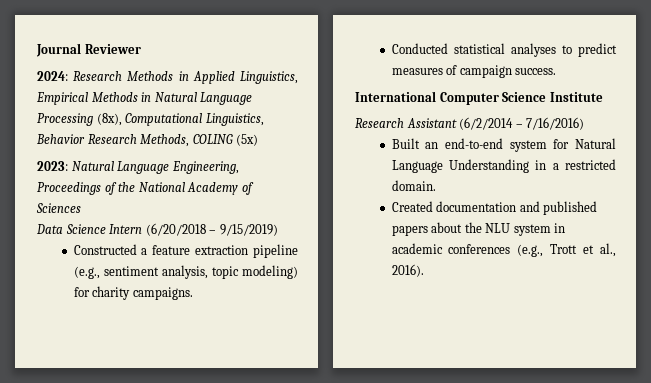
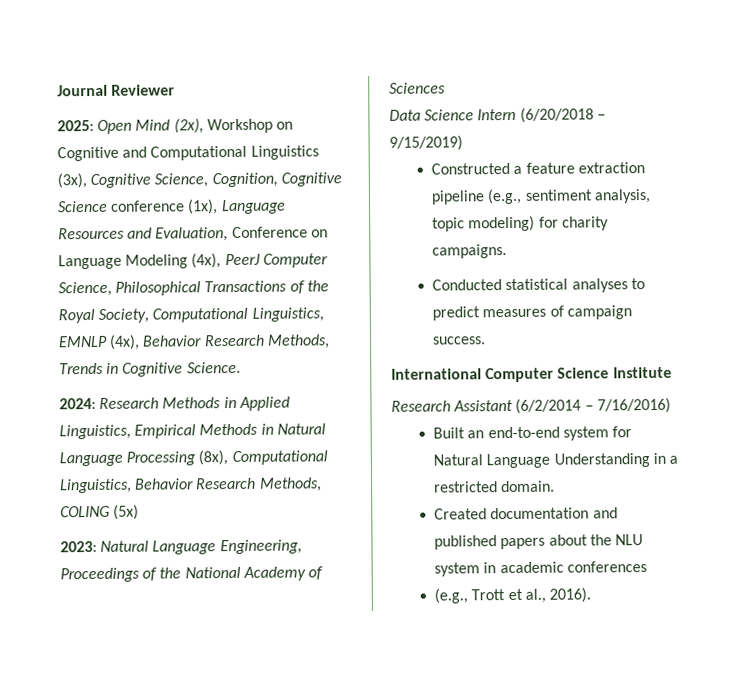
(141, 49) none -> [57,118,293,134] [57,145,319,162] [57,172,342,189] [58,199,286,215] [58,226,328,242] [58,253,328,270] [58,280,329,297] [58,307,324,324] [58,334,330,350] [59,361,241,377] // 2025: Open Mind (2x), Workshop on Cognitive and Computational Linguistics (3x), Cognitive Science, Cognition, Cognitive Science conference (1x), Language Resources and Evaluation, Conference on Language Modeling (4x), PeerJ Computer Science, Philosophical Transactions of the Royal Society, Computational Linguistics, EMNLP (4x), Behavior Research Methods, Trends in Cognitive Science.
(511, 249) none -> (647, 567) //

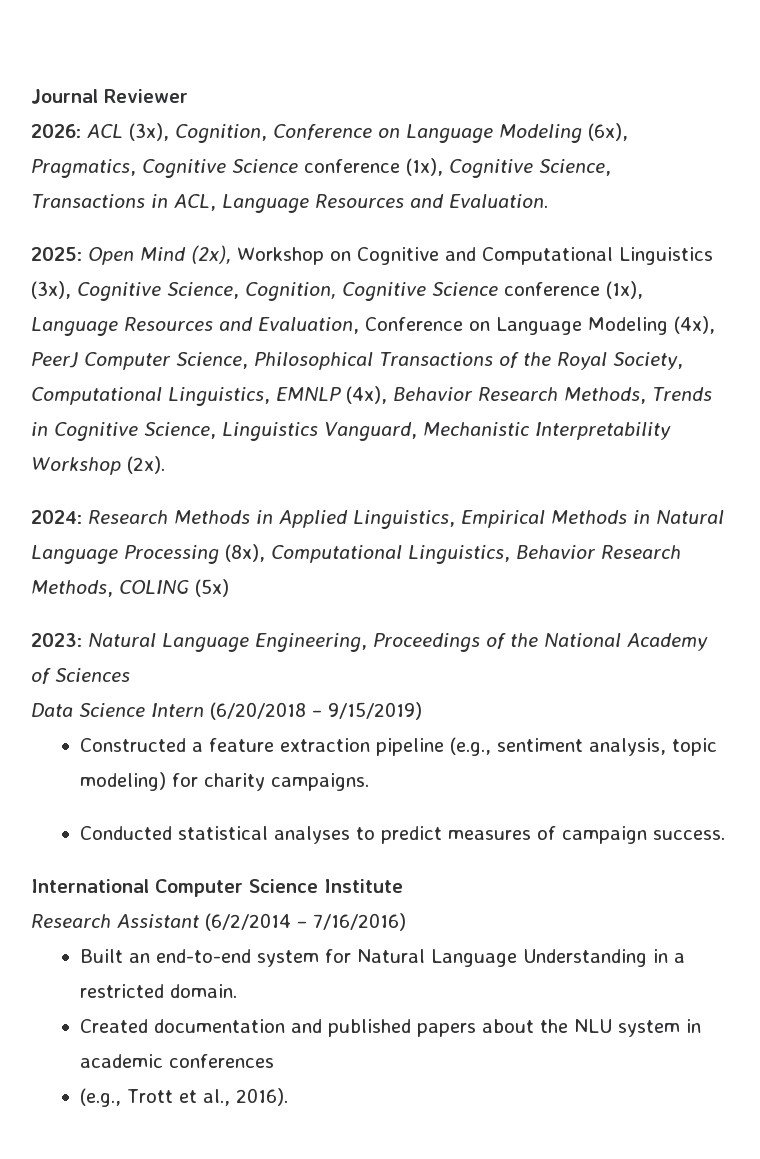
(176, 90) none -> [31,123,628,143] [31,158,611,178] [31,194,548,213] // 2026: ACL (3x), Cognition, Conference on Language Modeling (6x), Pragmatics, Cognitive Science conference (1x), Cognitive Science, Transactions in ACL, Language Resources and Evaluation.
[186,361,241,374] Science. -> [144,422,671,441] [31,456,165,475] Science, Linguistics Vanguard, Mechanistic Interpretability Workshop (2x).

